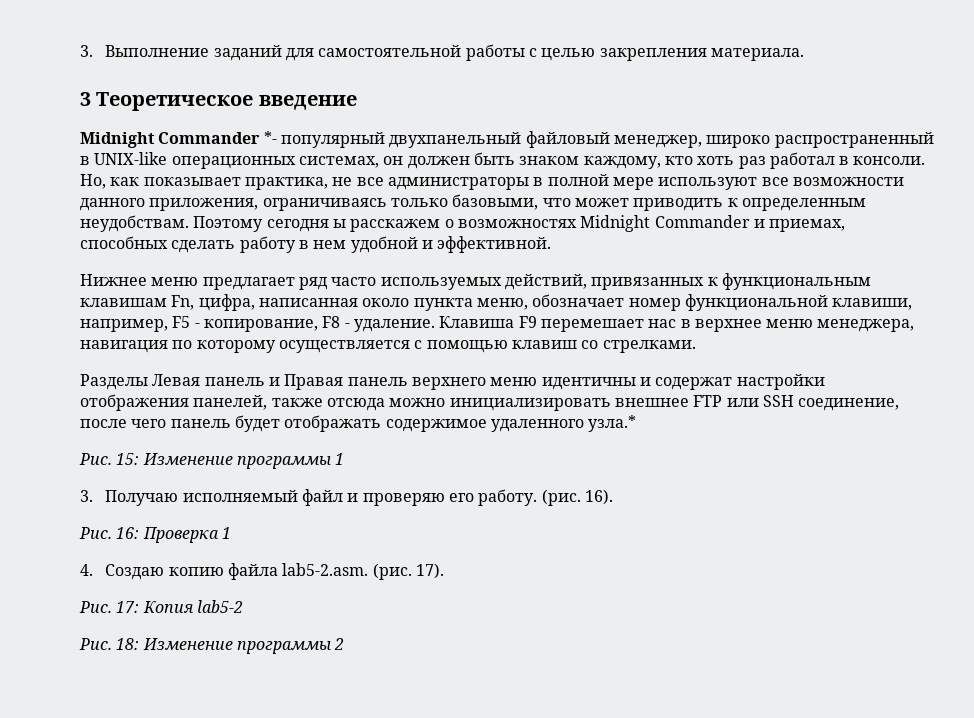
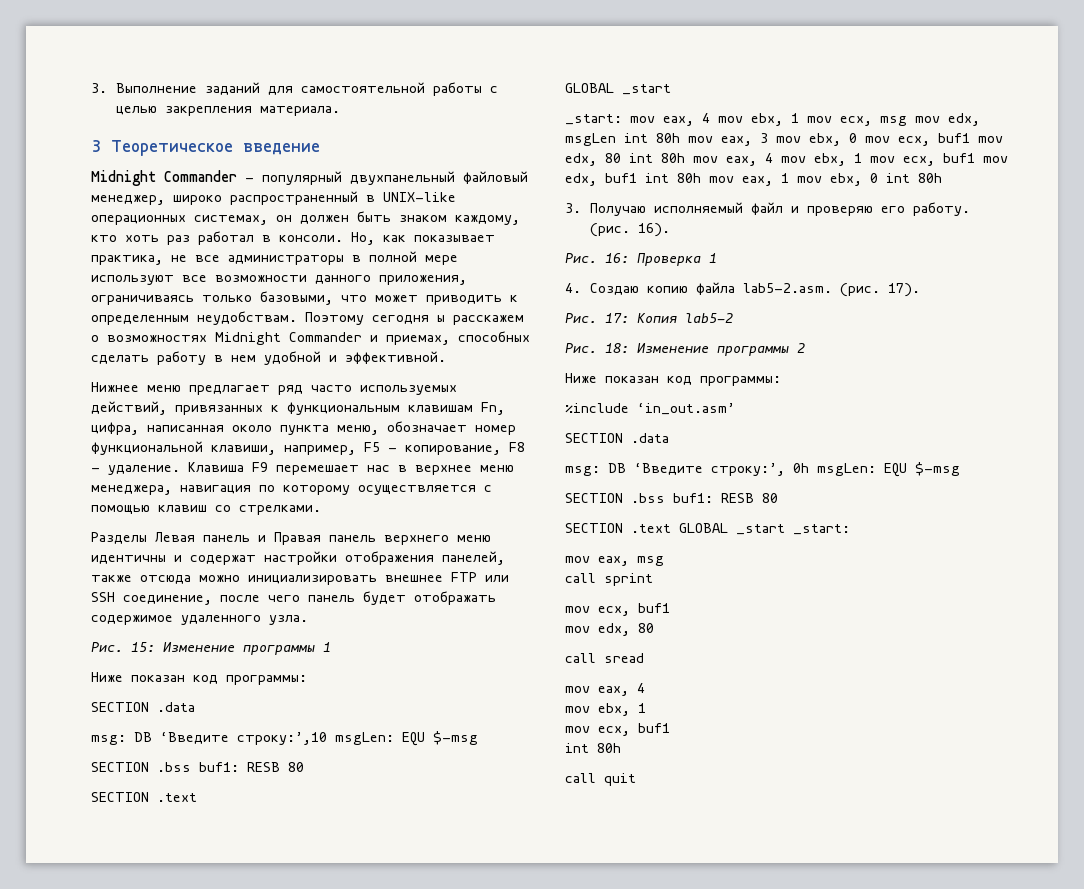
[263,131,277,144] *- -> [245,178,254,182] -
[588,415,637,432] узла.* -> [269,615,308,625] узла.
(345, 459) none -> [91,672,307,685] [91,702,195,712] [91,731,478,746] [91,762,304,772] [91,792,197,802] [565,83,671,95] [565,113,980,126] [565,133,1003,146] [565,153,1008,166] [565,173,942,186] // Ниже показан код программы: // SECTION .data // msg: DB ‘Введите строку:’,10 msgLen: EQU $-msg // SECTION .bss buf1: RESB 80 // SECTION .text // GLOBAL _start // _start: mov eax, 4 mov ebx, 1 mov ecx, msg mov edx, msgLen int 80h mov eax, 3 mov ebx, 0 mov ecx, buf1 mov edx, 80 int 80h mov eax, 4 mov ebx, 1 mov ecx, buf1 mov edx, buf1 int 80h mov eax, 1 mov ebx, 0 int 80h
(345, 644) none -> [565,373,781,386] [565,403,735,415] [565,433,669,443] [565,462,960,477] [565,493,778,503] [565,523,850,535] [565,556,664,566] [565,573,653,586] [565,603,670,616] [565,623,654,636] [565,653,644,663] [565,683,645,696] [565,703,646,716] [565,723,670,736] [565,743,621,753] [565,773,636,786] // Ниже показан код программы: // %include ‘in_out.asm’ // SECTION .data // msg: DB ‘Введите строку:’, 0h msgLen: EQU $-msg // SECTION .bss buf1: RESB 80 // SECTION .text GLOBAL _start _start: // mov eax, msg // call sprint // mov ecx, buf1 // mov edx, 80 // call sread // mov eax, 4 // mov ebx, 1 // mov ecx, buf1 // int 80h // call quit

